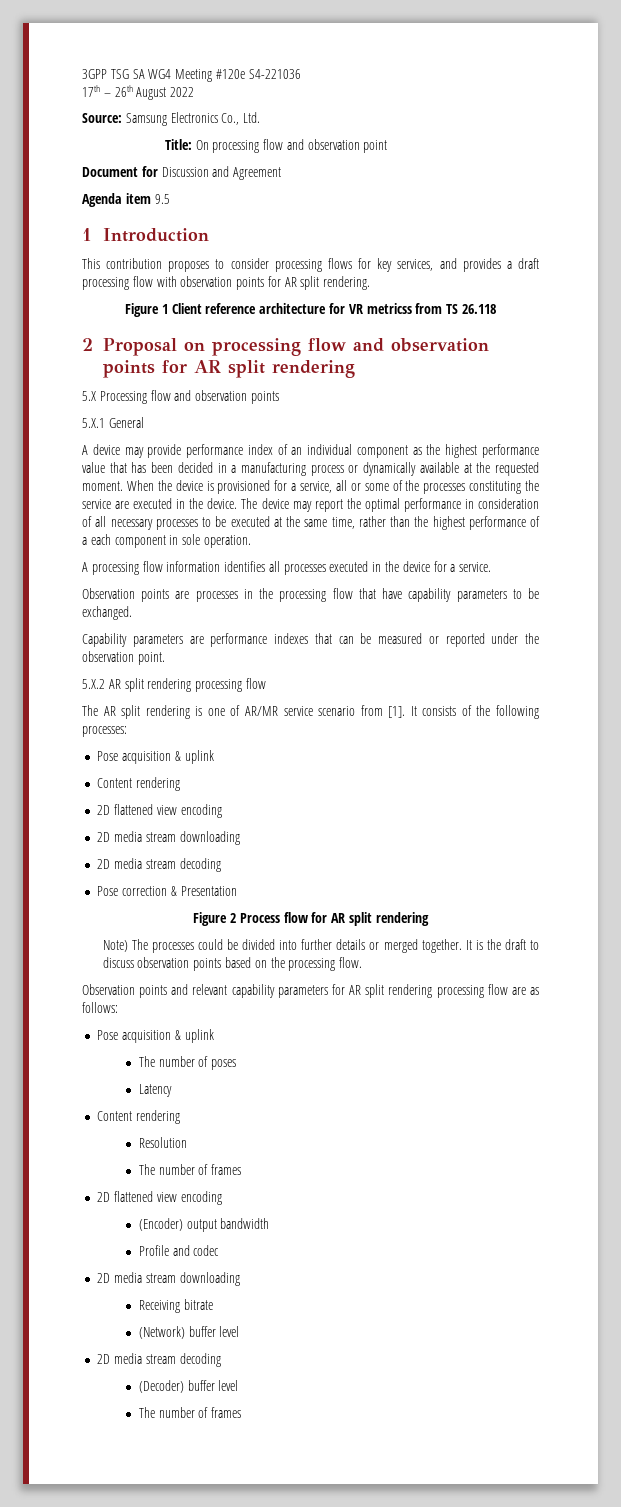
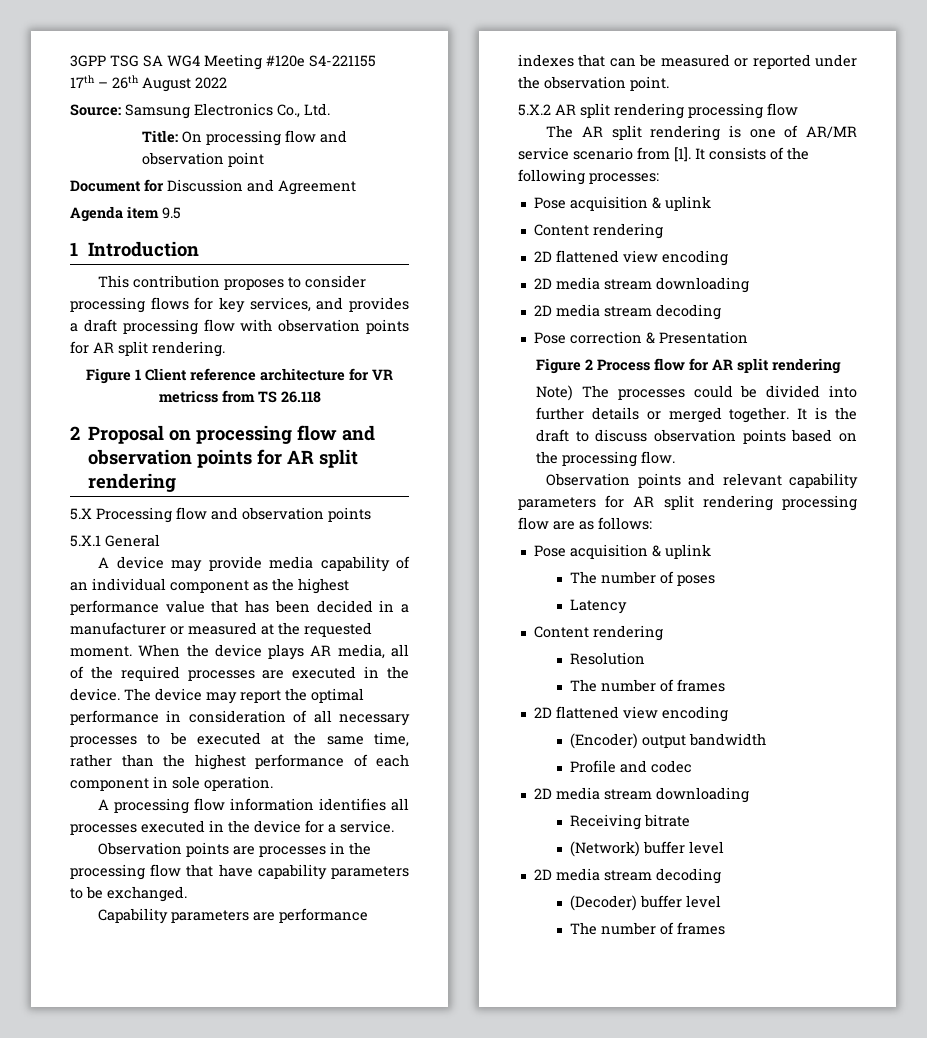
[248,69,301,79] S4-221036 -> [309,55,376,67] S4-221155
[186,444,273,458] performance index -> [269,556,390,572] media capability
[241,462,459,476] manufacturing process or dynamically available -> [70,622,257,635] manufacturer or measured
[206,480,539,494] [82,499,111,509] is provisioned for a service, all or some of the processes constituting the service -> [268,644,409,660] [70,666,255,681] plays AR media, all of the required processes
[82,537,87,545] a -> (368, 760) none

